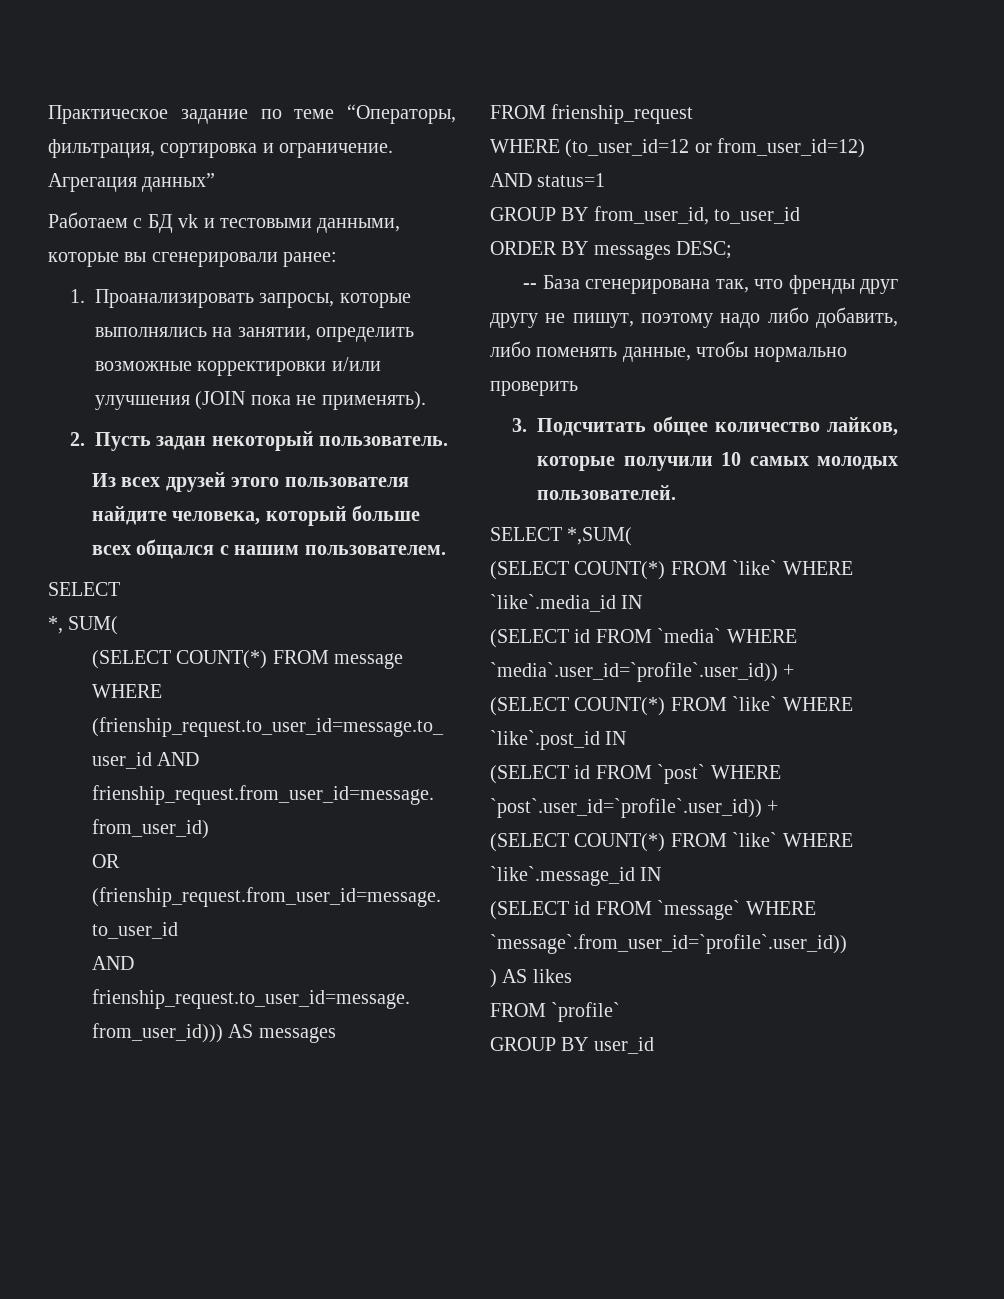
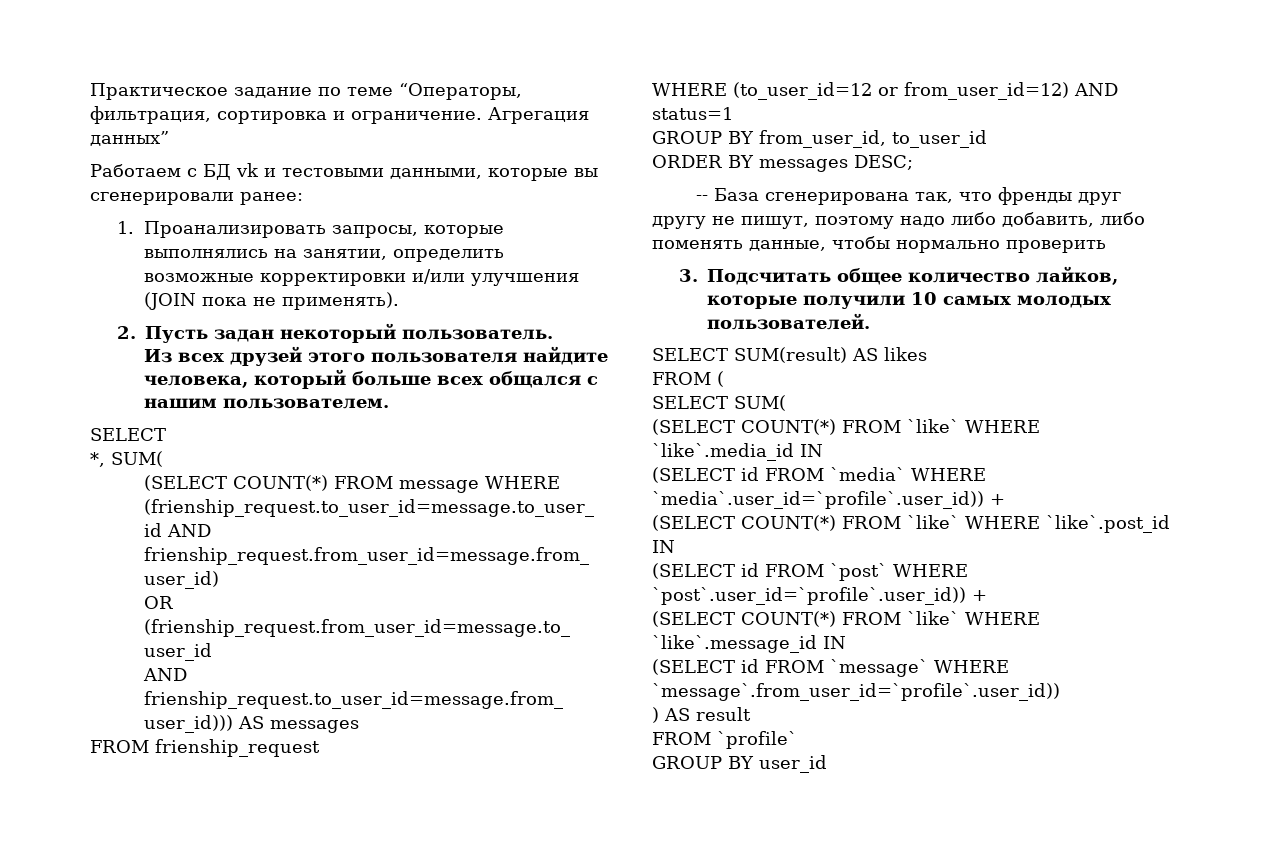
[567,527,633,546] *,SUM( -> [734,347,927,363] [652,371,724,387] [652,395,786,411] SUM(result) AS likes // FROM ( // SELECT SUM(
[532,969,572,983] likes -> [696,707,751,721] result

